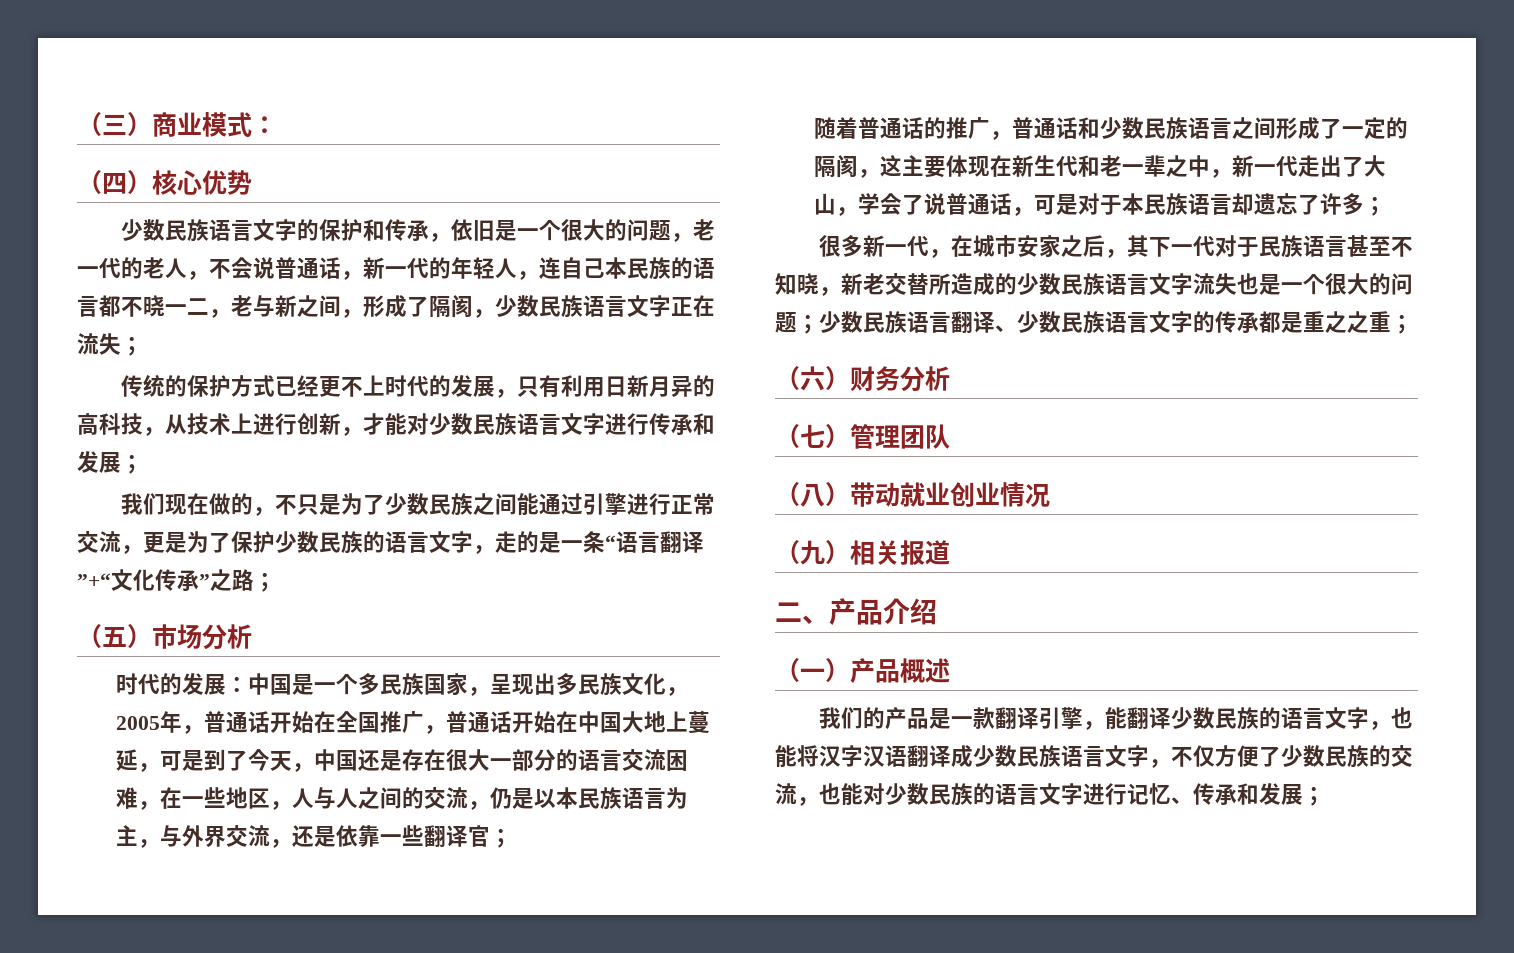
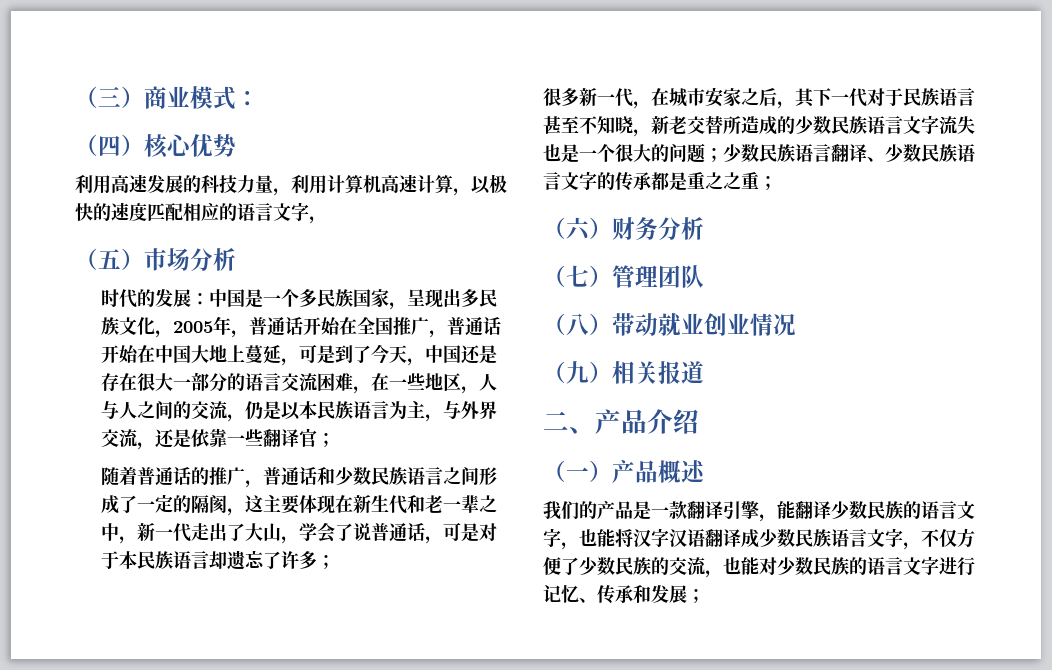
[120,219,715,242] [77,257,715,280] [77,295,715,318] [77,333,143,356] [120,374,715,398] [77,413,715,436] [77,451,143,474] [120,493,715,516] [77,531,704,554] [77,569,276,592] 少数民族语言文字的保护和传承，依旧是一个很大的问题，老一代的老人，不会说普通话，新一代的年轻人，连自己本民族的语言都不晓一二，老与新之间，形成了隔阂，少数民族语言文字正在流失； // 传统的保护方式已经更不上时代的发展，只有利用日新月异的高科技，从技术上进行创新，才能对少数民族语言文字进行传承和发展； // 我们现在做的，不只是为了少数民族之间能通过引擎进行正常交流，更是为了保护少数民族的语言文字，走的是一条“语言翻译”+“文化传承”之路； -> [75,174,507,196] [75,202,327,224] 利用高速发展的科技力量，利用计算机高速计算，以极快的速度匹配相应的语言文字，

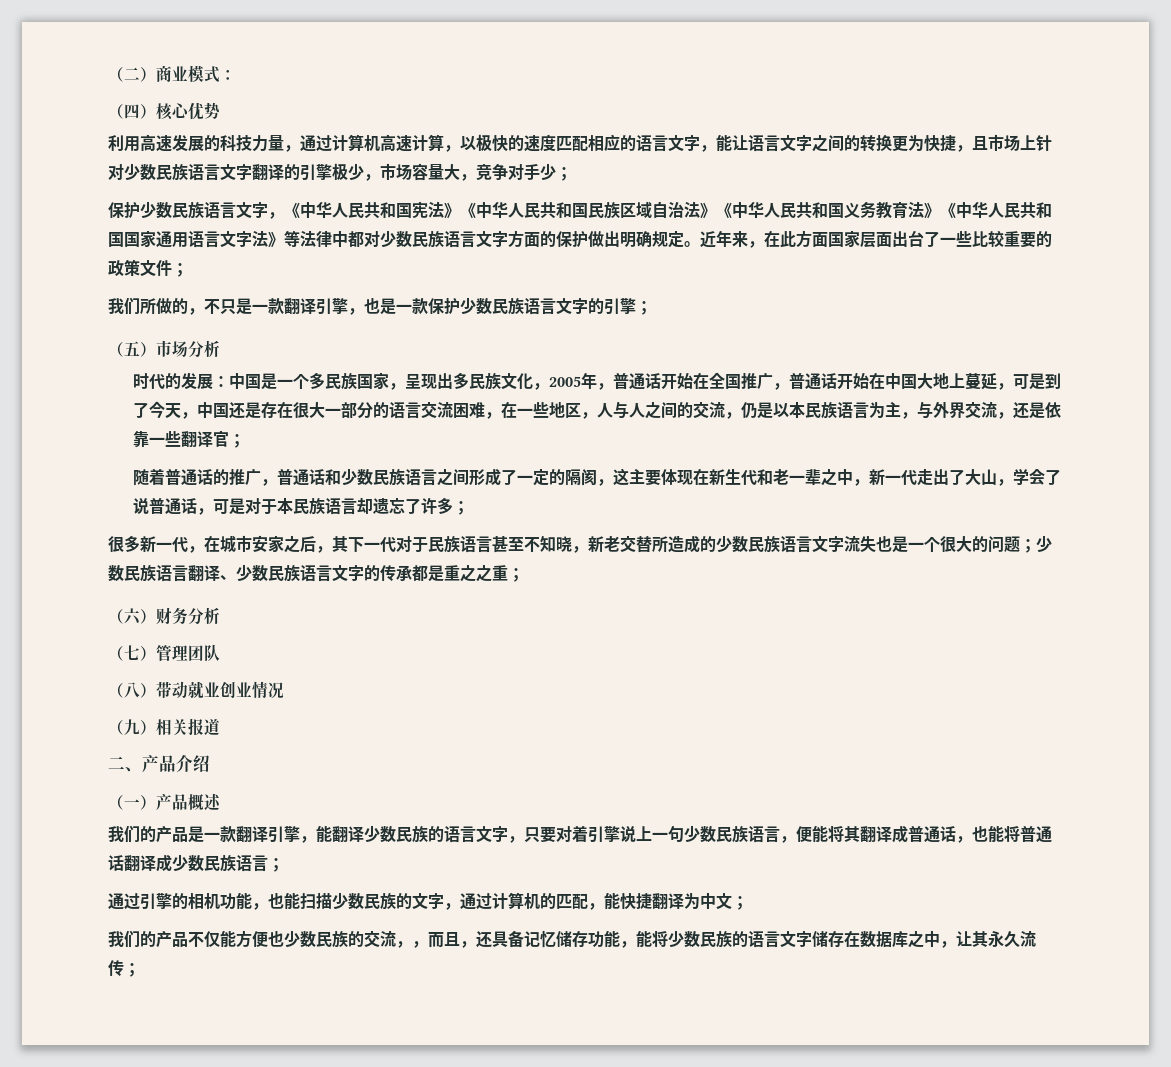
[75,86,121,108] （三 -> [108,67,140,82] （二
[291,175,327,194] 利用 -> [300,135,332,152] 通过
(327, 220) none -> [716,134,1052,152] [108,163,572,181] [108,201,1052,219] [108,230,1052,248] [108,259,188,277] [108,297,652,315] 能让语言文字之间的转换更为快捷，且市场上针对少数民族语言文字翻译的引擎极少，市场容量大，竞争对手少； // 保护少数民族语言文字，《中华人民共和国宪法》《中华人民共和国民族区域自治法》《中华人民共和国义务教育法》《中华人民共和国国家通用语言文字法》等法律中都对少数民族语言文字方面的保护做出明确规定。近年来，在此方面国家层面出台了一些比较重要的政策文件； // 我们所做的，不只是一款翻译引擎，也是一款保护少数民族语言文字的引擎；
[579,528,705,547] 也能将汉字汉语 -> [524,825,1052,843] [108,855,124,871] 只要对着引擎说上一句少数民族语言，便能将其翻译成普通话，也能将普通话
[867,528,975,550] [543,556,975,578] [543,585,687,604] 文字，不仅方便了少数民族的交流，也能对少数民族的语言文字进行记忆、传承和发展 -> [268,858,284,872] [108,892,748,910] [108,930,1036,948] [108,960,124,977] ； // 通过引擎的相机功能，也能扫描少数民族的文字，通过计算机的匹配，能快捷翻译为中文； // 我们的产品不仅能方便也少数民族的交流，，而且，还具备记忆储存功能，能将少数民族的语言文字储存在数据库之中，让其永久流传

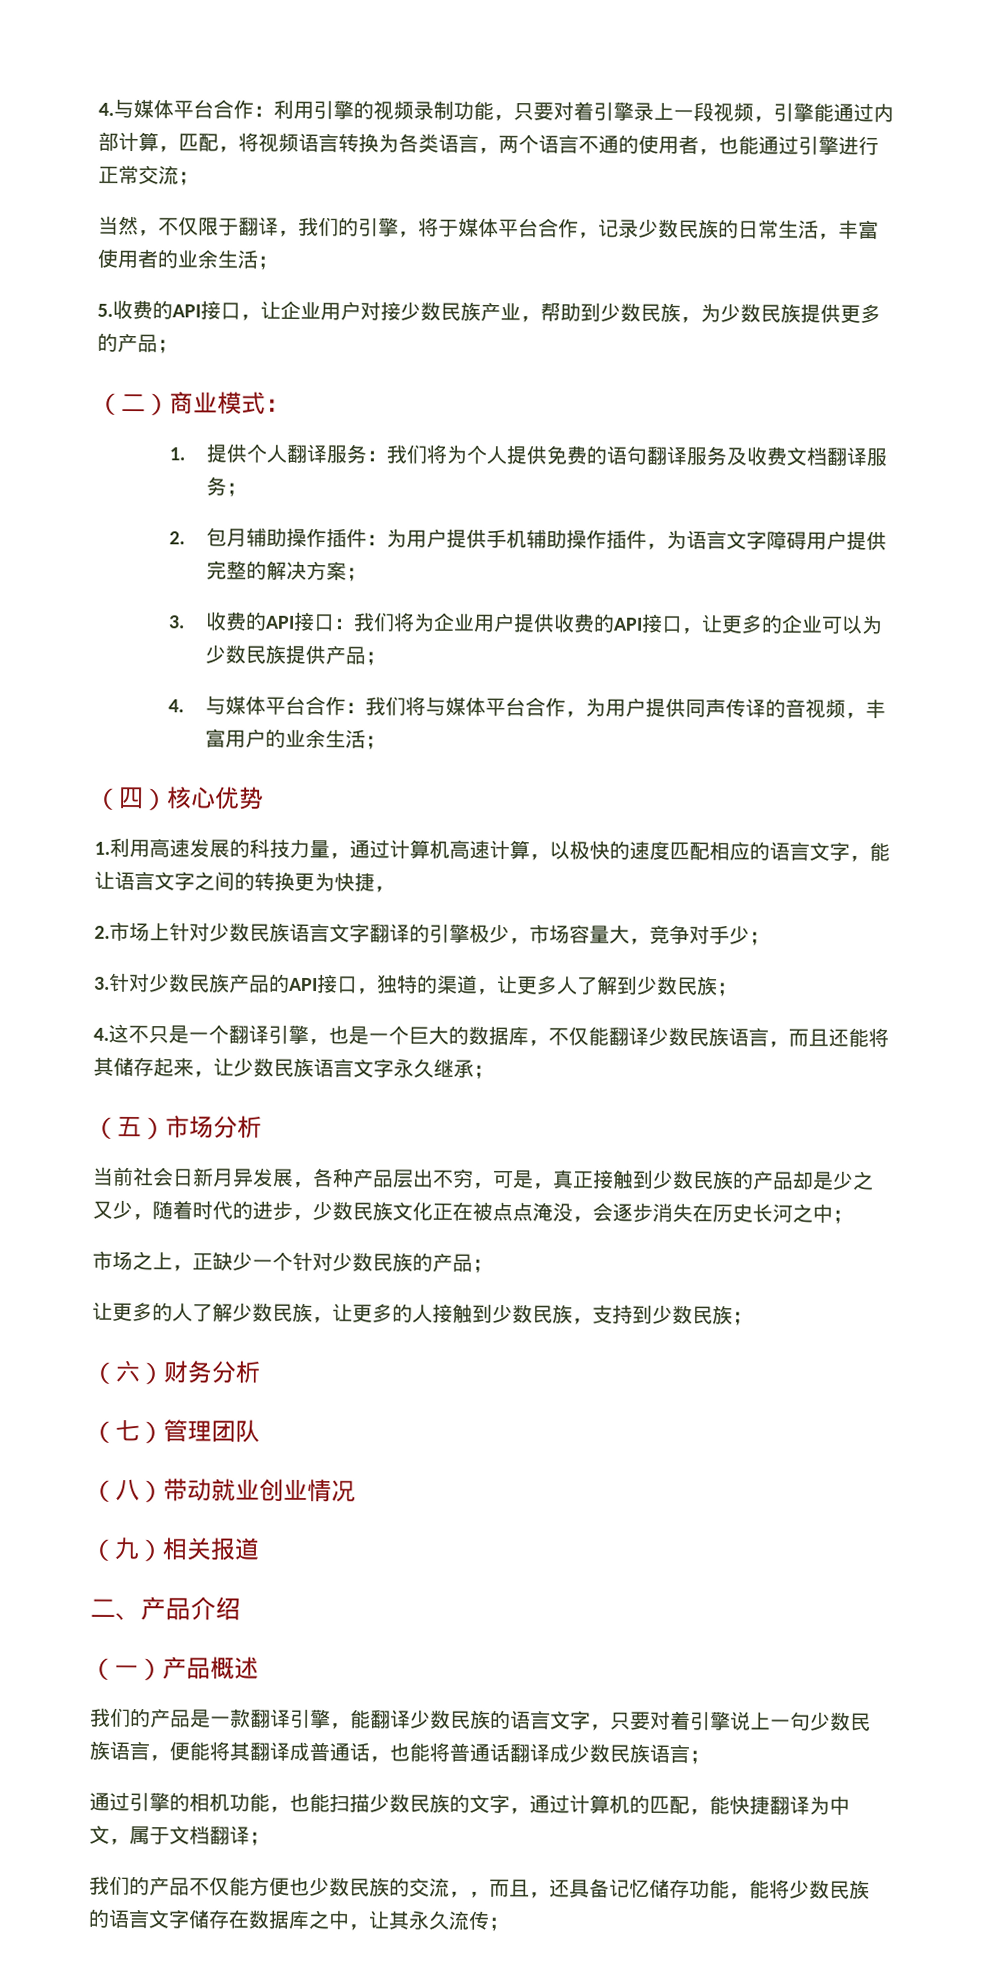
[108,65,236,83] （二）商业模式： -> [98,98,894,123] [98,131,879,156] [98,164,199,186] [98,215,879,240] [97,248,278,270] [97,299,881,324] [97,332,178,354] [97,391,290,416] [169,443,887,467] [205,476,247,497] [169,527,887,551] [205,560,367,582] [168,611,883,635] [204,644,386,666] [168,695,886,720] [204,728,386,750] 4.与媒体平台合作：利用引擎的视频录制功能，只要对着引擎录上一段视频，引擎能通过内部计算，匹配，将视频语言转换为各类语言，两个语言不通的使用者，也能通过引擎进行正常交流； // 当然，不仅限于翻译，我们的引擎，将于媒体平台合作，记录少数民族的日常生活，丰富使用者的业余生活； // 5.收费的API接口，让企业用户对接少数民族产业，帮助到少数民族，为少数民族提供更多的产品； // （二）商业模式： // 1.提供个人翻译服务：我们将为个人提供免费的语句翻译服务及收费文档翻译服务； // 2.包月辅助操作插件：为用户提供手机辅助操作插件，为语言文字障碍用户提供完整的解决方案； // 3.收费的API接口：我们将为企业用户提供收费的API接口，让更多的企业可以为少数民族提供产品； // 4.与媒体平台合作：我们将与媒体平台合作，为用户提供同声传译的音视频，丰富用户的业余生活；
(220, 110) none -> [94,841,110,855] 1.
[972,136,988,150] 且 -> [94,925,110,939] // 2.
[108,201,1052,219] [108,230,1052,248] [108,259,188,277] [108,297,652,315] [108,340,220,358] [132,372,1061,390] [132,401,1061,419] [132,431,245,448] [132,468,1061,486] [132,497,469,515] [108,535,1052,553] [108,564,508,582] 保护少数民族语言文字，《中华人民共和国宪法》《中华人民共和国民族区域自治法》《中华人民共和国义务教育法》《中华人民共和国国家通用语言文字法》等法律中都对少数民族语言文字方面的保护做出明确规定。近年来，在此方面国家层面出台了一些比较重要的政策文件； // 我们所做的，不只是一款翻译引擎，也是一款保护少数民族语言文字的引擎； // （五）市场分析 // 时代的发展：中国是一个多民族国家，呈现出多民族文化，2005年，普通话开始在全国推广，普通话开始在中国大地上蔓延，可是到了今天，中国还是存在很大一部分的语言交流困难，在一些地区，人与人之间的交流，仍是以本民族语言为主，与外界交流，还是依靠一些翻译官； // 随着普通话的推广，普通话和少数民族语言之间形成了一定的隔阂，这主要体现在新生代和老一辈之中，新一代走出了大山，学会了说普通话，可是对于本民族语言却遗忘了许多； // 很多新一代，在城市安家之后，其下一代对于民族语言甚至不知晓，新老交替所造成的少数民族语言文字流失也是一个很大的问题；少数民族语言翻译、少数民族语言文字的传承都是重之之重 -> [94,972,738,997] [93,1023,889,1048] [93,1056,494,1080] [93,1115,262,1140] [92,1166,874,1191] [92,1199,853,1224] [92,1250,493,1274] [92,1301,733,1325] 3.针对少数民族产品的API接口，独特的渠道，让更多人了解到少数民族； // 4.这不只是一个翻译引擎，也是一个巨大的数据库，不仅能翻译少数民族语言，而且还能将其储存起来，让少数民族语言文字永久继承； // （五）市场分析 // 当前社会日新月异发展，各种产品层出不穷，可是，真正接触到少数民族的产品却是少之又少，随着时代的进步，少数民族文化正在被点点淹没，会逐步消失在历史长河之中； // 市场之上，正缺少一个针对少数民族的产品； // 让更多的人了解少数民族，让更多的人接触到少数民族，支持到少数民族
(732, 901) none -> [109,1825,250,1846] ，属于文档翻译

